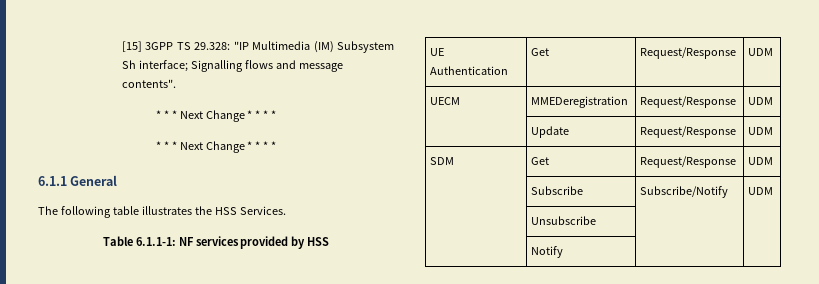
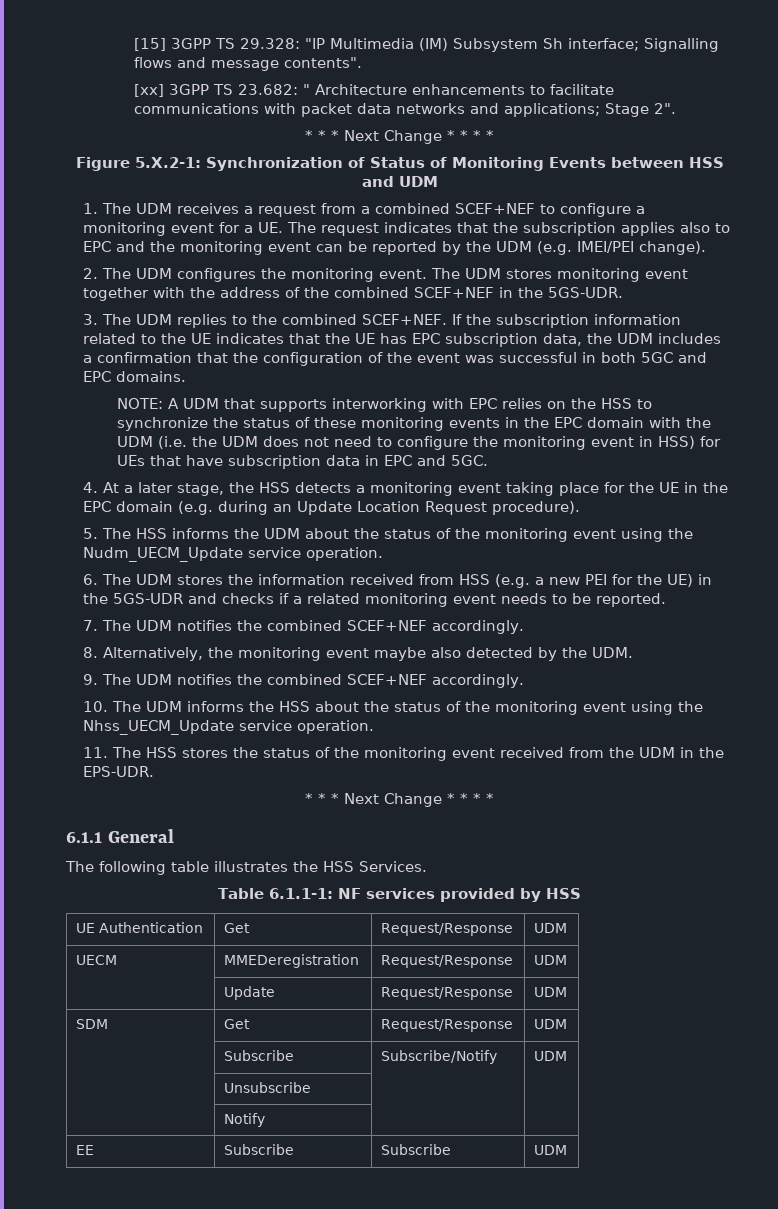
[155,110,277,122] // * * * Next Change * * * * -> [134,84,615,97] [134,103,677,117] [305,130,494,144] [75,157,724,171] [361,176,438,187] [83,203,646,217] [83,222,731,236] [83,241,707,255] [83,268,689,282] [83,287,624,301] [83,314,682,328] [83,333,722,347] [83,352,708,366] [83,371,187,382] [117,398,653,412] [117,417,712,431] [117,436,722,450] [117,455,489,469] [83,482,729,496] [83,501,581,515] [83,528,694,542] [83,547,384,562] [83,574,713,588] [83,593,667,607] [83,620,525,634] [83,647,634,661] [83,674,525,688] [83,701,704,715] [83,720,375,735] [83,747,725,761] [83,766,155,777] // [xx] 3GPP TS 23.682: " Architecture enhancements to facilitate communications with packet data networks and applications; Stage 2". // * * * Next Change * * * * // Figure 5.X.2-1: Synchronization of Status of Monitoring Events between HSS and UDM // 1. The UDM receives a request from a combined SCEF+NEF to configure a monitoring event for a UE. The request indicates that the subscription applies also to EPC and the monitoring event can be reported by the UDM (e.g. IMEI/PEI change). // 2. The UDM configures the monitoring event. The UDM stores monitoring event together with the address of the combined SCEF+NEF in the 5GS-UDR. // 3. The UDM replies to the combined SCEF+NEF. If the subscription information related to the UE indicates that the UE has EPC subscription data, the UDM includes a confirmation that the configuration of the event was successful in both 5GC and EPC domains. // NOTE: A UDM that supports interworking with EPC relies on the HSS to synchronize the status of these monitoring events in the EPC domain with the UDM (i.e. the UDM does not need to configure the monitoring event in HSS) for UEs that have subscription data in EPC and 5GC. // 4. At a later stage, the HSS detects a monitoring event taking place for the UE in the EPC domain (e.g. during an Update Location Request procedure). // 5. The HSS informs the UDM about the status of the monitoring event using the Nudm_UECM_Update service operation. // 6. The UDM stores the information received from HSS (e.g. a new PEI for the UE) in the 5GS-UDR and checks if a related monitoring event needs to be reported. // 7. The UDM notifies the combined SCEF+NEF accordingly. // 8. Alternatively, the monitoring event maybe also detected by the UDM. // 9. The UDM notifies the combined SCEF+NEF accordingly. // 10. The UDM informs the HSS about the status of the monitoring event using the Nhss_UECM_Update service operation. // 11. The HSS stores the status of the monitoring event received from the UDM in the EPS-UDR.
(564, 252) none -> [76,1145,95,1155] [224,1144,295,1155] [381,1144,452,1155] [534,1145,568,1155] // EE | Subscribe | Subscribe | UDM

